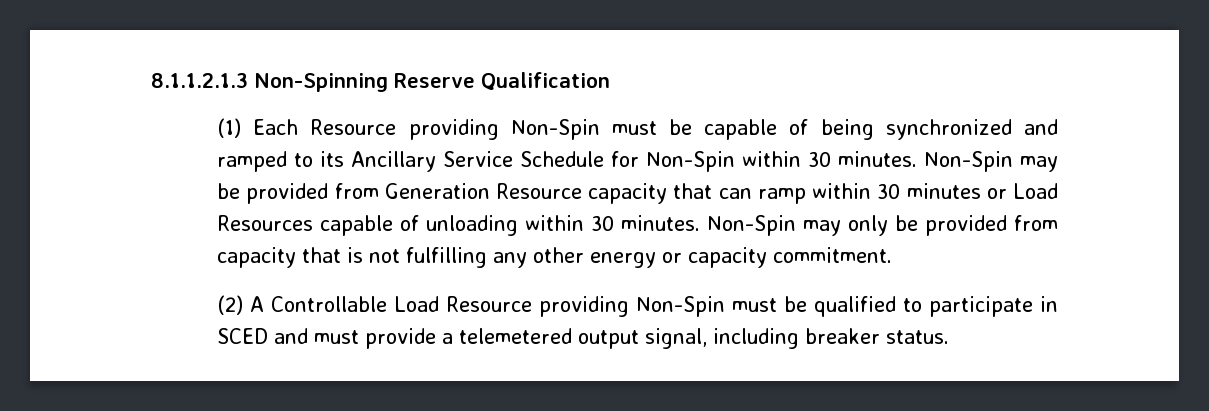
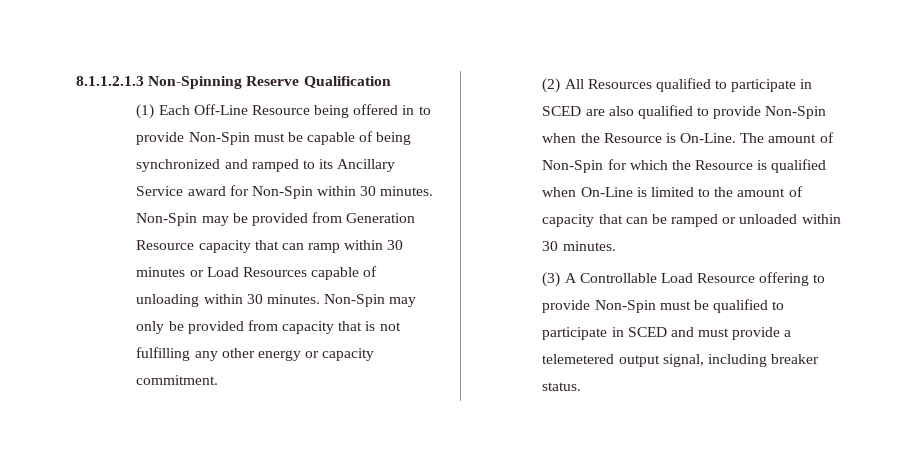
[310,119,499,140] Resource providing -> [193,104,431,118] [136,132,185,145] Off-Line Resource being offered in to provide
[520,151,605,167] Schedule -> [187,186,226,196] award
(244, 305) none -> [564,78,813,92] [542,105,827,119] [542,132,834,143] [542,159,827,173] [542,186,803,197] [542,214,841,227] [542,241,616,251] [542,272,561,287] All Resources qualified to participate in SCED are also qualified to provide Non-Spin when the Resource is On-Line. The amount of Non-Spin for which the Resource is qualified when On-Line is limited to the amount of capacity that can be ramped or unloaded within 30 minutes. // (3)
[539,296,630,317] providing -> [759,272,826,286] [542,300,591,313] offering to provide

